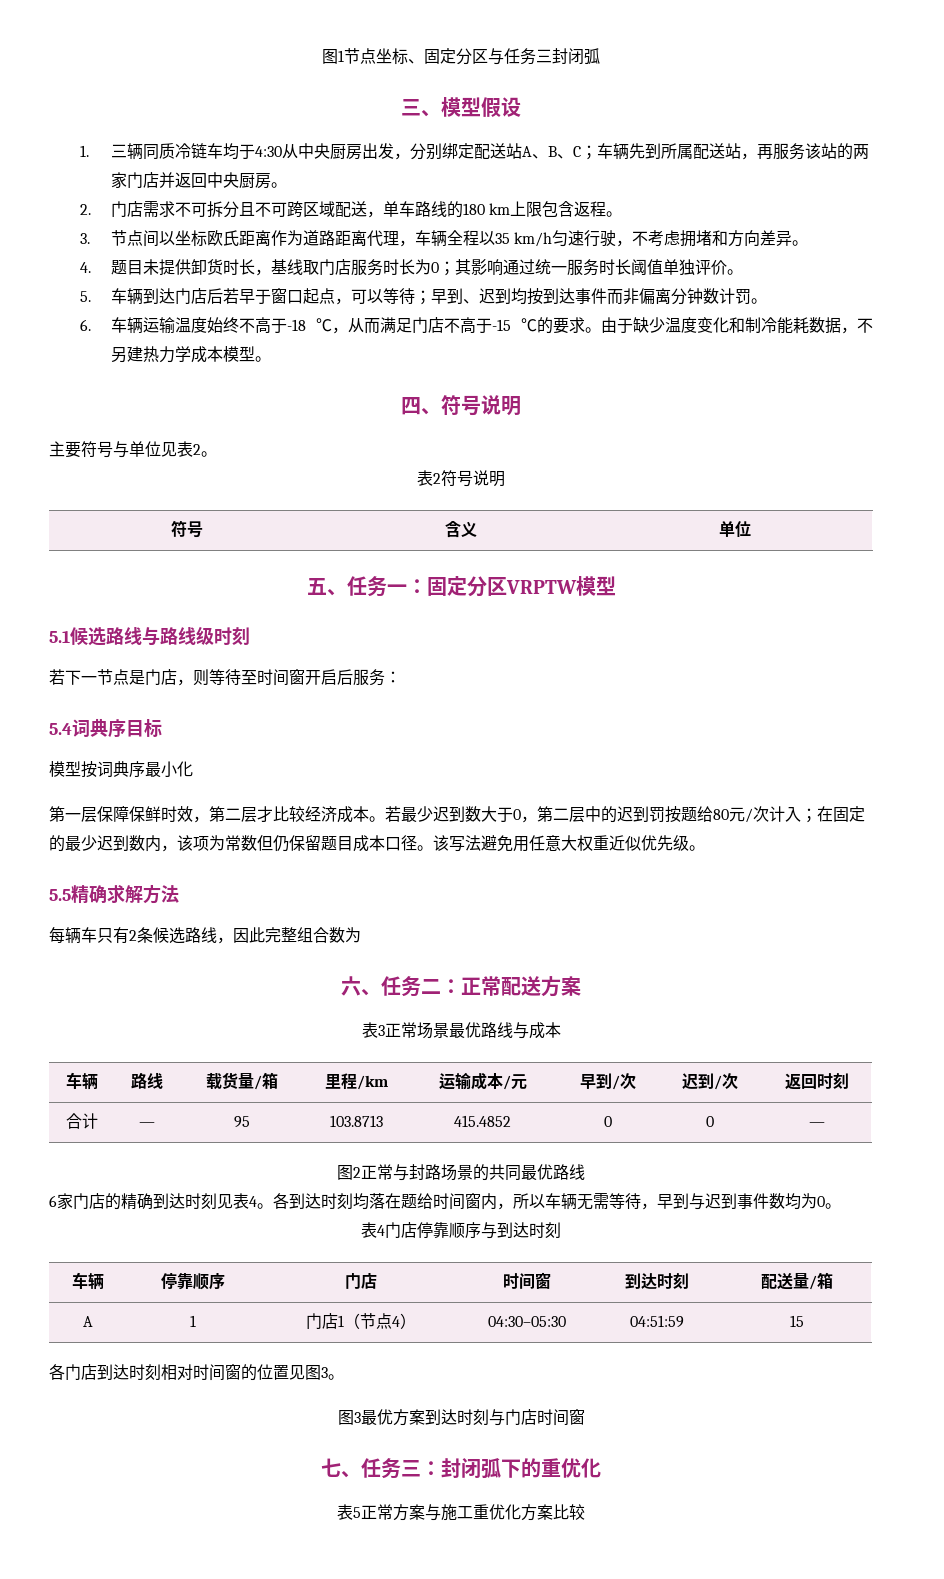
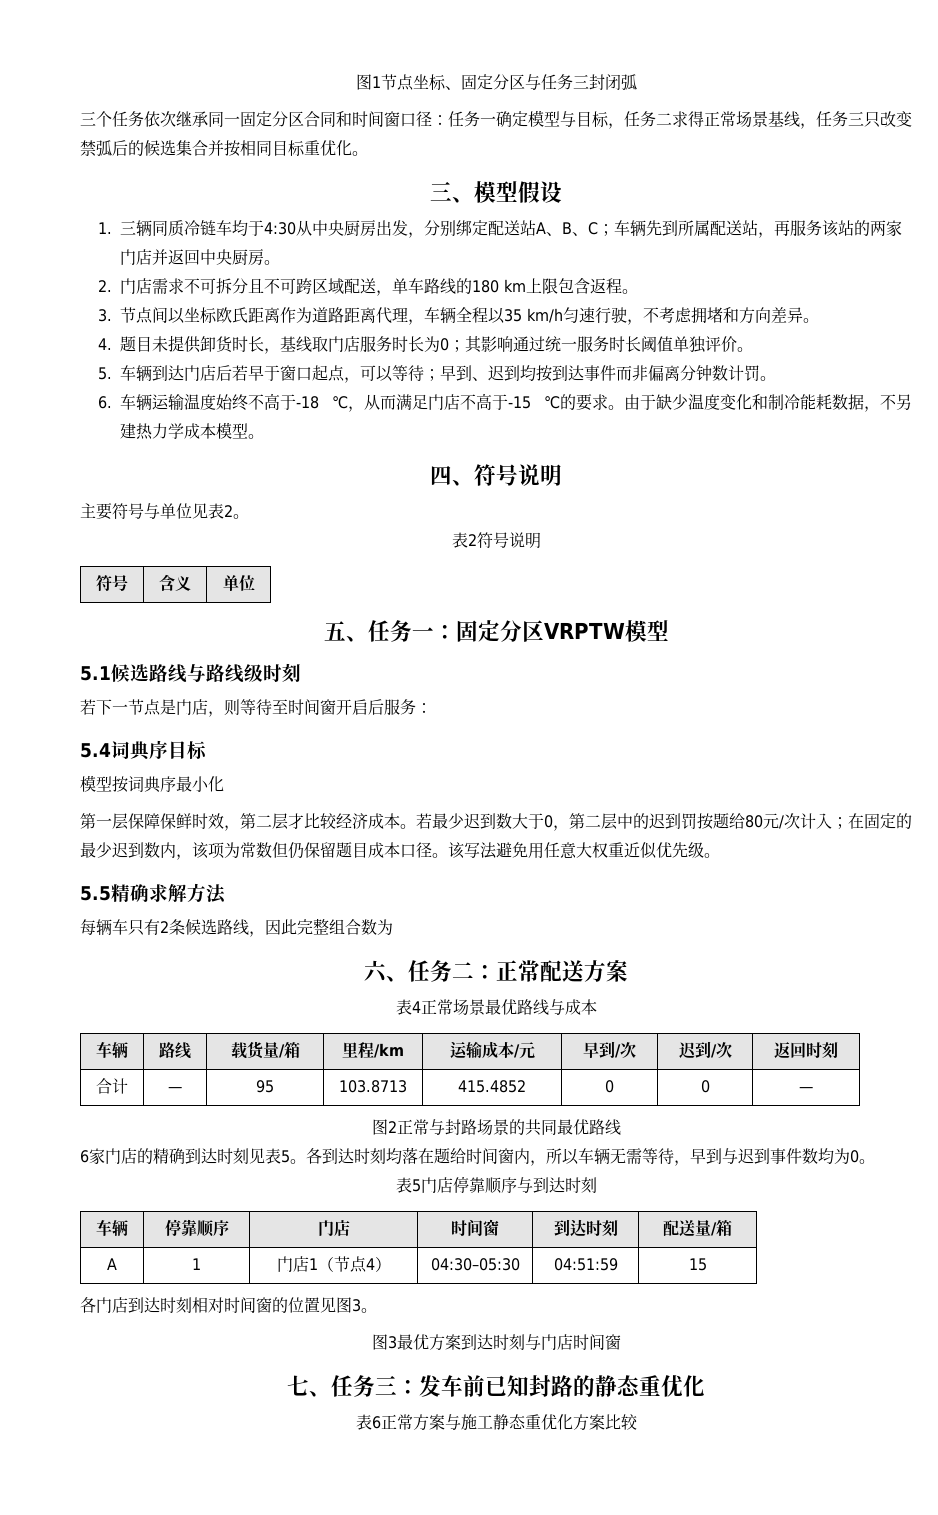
(600, 56) none -> [80,110,912,129] [80,140,368,157] // 三个任务依次继承同一固定分区合同和时间窗口径：任务一确定模型与目标，任务二求得正常场景基线，任务三只改变禁弧后的候选集合并按相同目标重优化。
[377,1025,385,1036] 3 -> [411,1001,421,1013] 4
[249,1196,257,1207] 4 -> [281,1150,290,1163] 5
[377,1225,385,1236] 4 -> [411,1179,421,1192] 5
[441,1458,541,1479] 封闭弧下的 -> [419,1375,640,1397] 发车前已知封路的静态
[353,1507,361,1518] 5 -> [371,1416,381,1429] 6
(473, 1512) none -> [492,1414,526,1430] 静态

